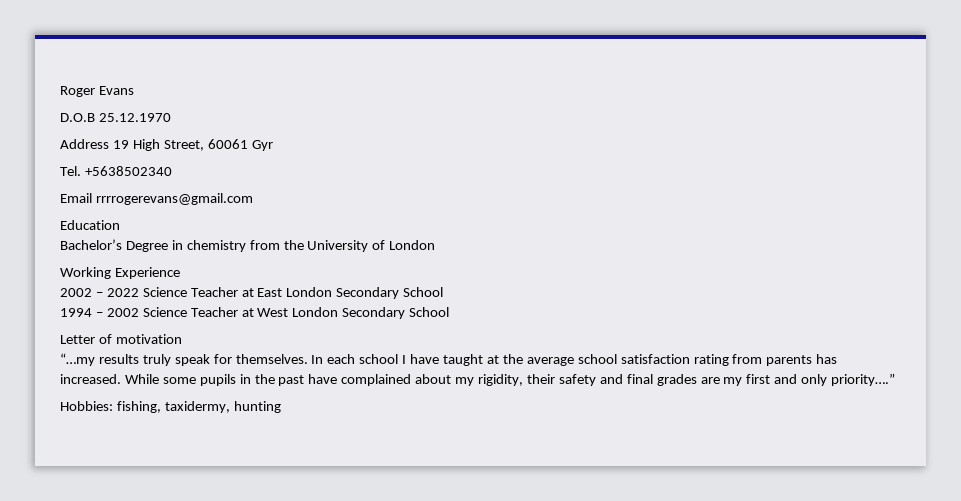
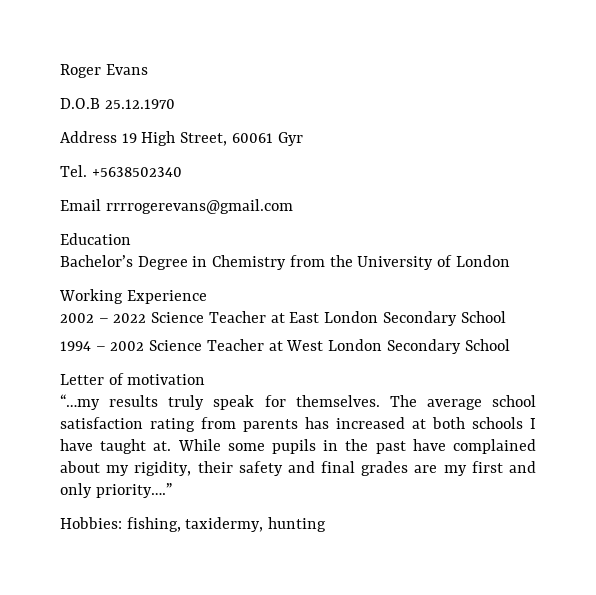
[186,240,246,252] chemistry -> [212,255,287,270] Chemistry
[311,354,523,366] In each school I have taught at the -> [389,395,417,407] The
[60,374,121,384] increased. -> [336,417,536,429] [60,439,172,454] increased at both schools I have taught at.

